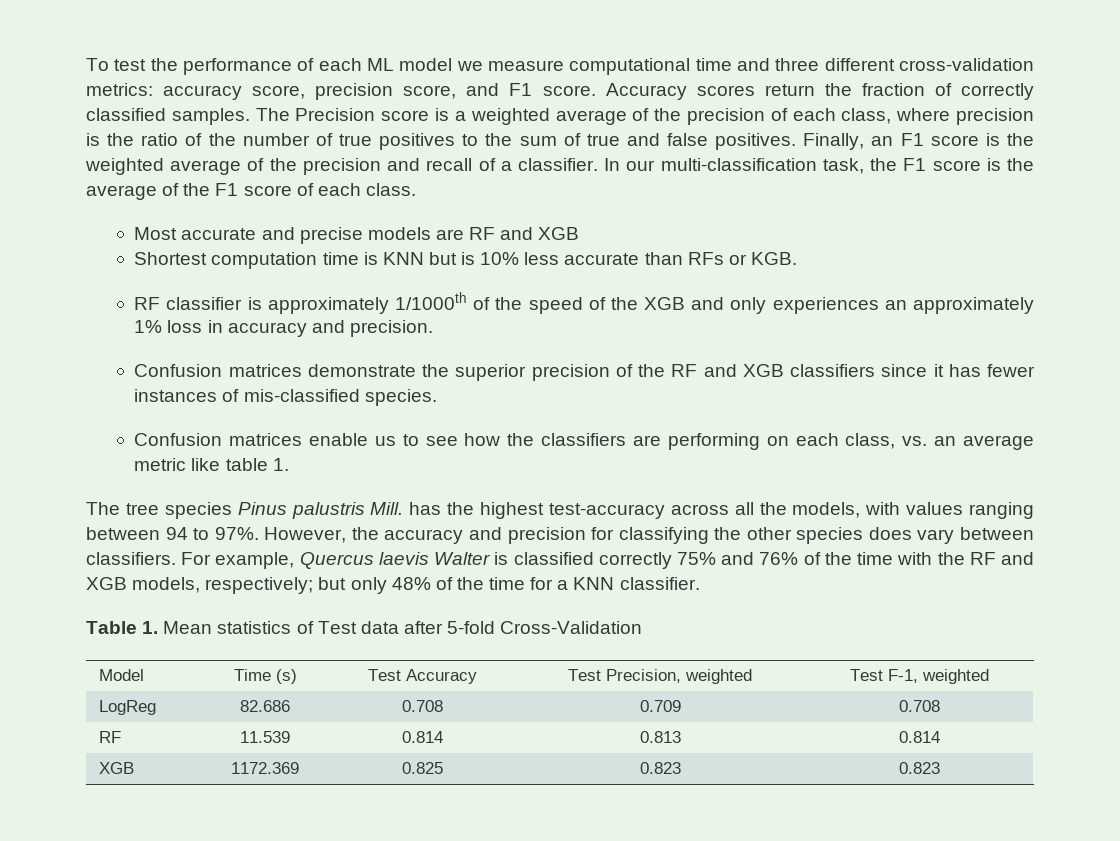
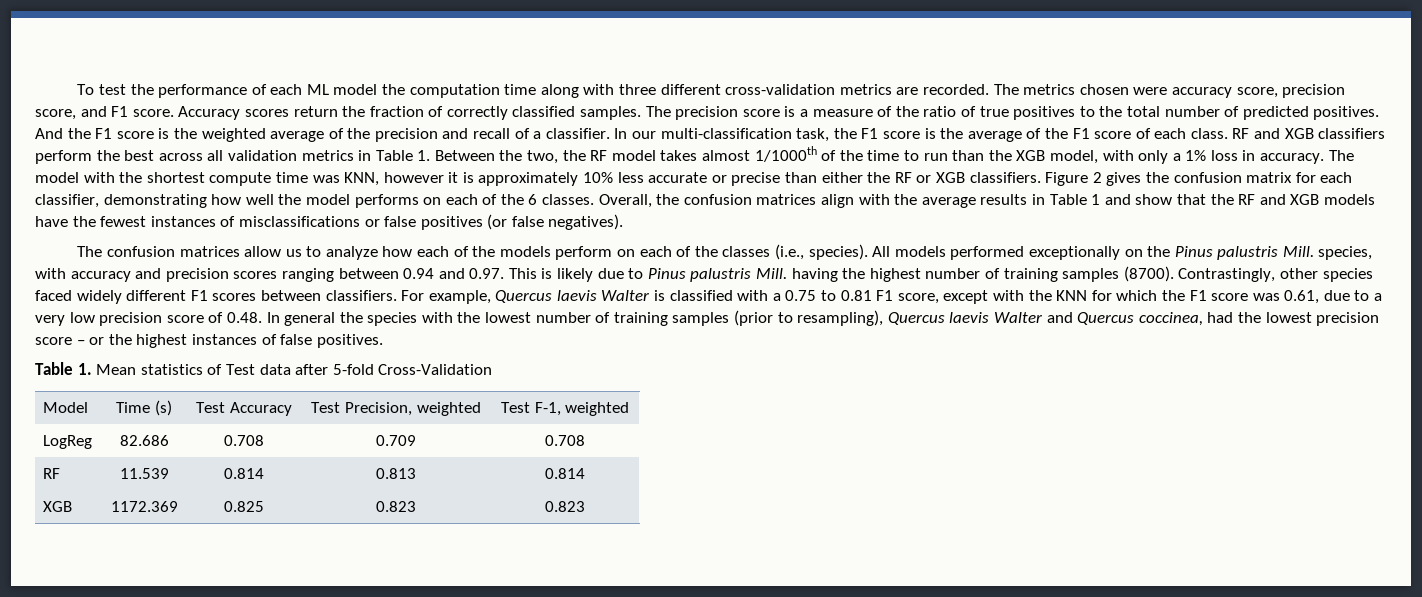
[456,58,1034,75] [86,83,153,96] we measure computational time and three different cross-validation metrics: -> [382,84,1168,98] the computation time along with three different cross-validation metrics are recorded. The metrics chosen were
[295,108,376,121] Precision -> [675,106,739,120] precision
[470,108,1034,125] [86,133,894,150] weighted average of the precision of each class, where precision is the ratio of the number of true positives to the sum of true and false positives. Finally, an -> [812,106,1380,120] [35,128,91,139] measure of the ratio of true positives to the total number of predicted positives. And the
[134,227,580,244] [134,252,797,269] [134,292,1034,314] [134,320,433,337] [134,364,1035,381] [134,389,437,406] [134,433,1034,450] [134,458,289,471] [86,502,1034,519] [86,527,955,544] // Most accurate and precise models are RF and XGB // Shortest computation time is KNN but is 10% less accurate than RFs or KGB. // RF classifier is approximately 1/1000th of the speed of the XGB and only experiences an approximately 1% loss in accuracy and precision. // Confusion matrices demonstrate the superior precision of the RF and XGB classifiers since it has fewer instances of mis-classified species. // Confusion matrices enable us to see how the classifiers are performing on each class, vs. an average metric like table 1. // The tree species Pinus palustris Mill. has the highest test-accuracy across all the models, with values ranging between 94 to 97%. However, the accuracy and precision for classifying the other species does vary -> [1232,128,1386,139] [35,146,1354,164] [35,172,1353,186] [35,194,1375,208] [35,214,624,230] [77,244,1373,260] [35,266,1373,282] [35,290,257,304] RF and XGB classifiers perform the best across all validation metrics in Table 1. Between the two, the RF model takes almost 1/1000th of the time to run than the XGB model, with only a 1% loss in accuracy. The model with the shortest compute time was KNN, however it is approximately 10% less accurate or precise than either the RF or XGB classifiers. Figure 2 gives the confusion matrix for each classifier, demonstrating how well the model performs on each of the 6 classes. Overall, the confusion matrices align with the average results in Table 1 and show that the RF and XGB models have the fewest instances of misclassifications or false positives (or false negatives). // The confusion matrices allow us to analyze how each of the models perform on each of the classes (i.e., species). All models performed exceptionally on the Pinus palustris Mill. species, with accuracy and precision scores ranging between 0.94 and 0.97. This is likely due to Pinus palustris Mill. having the highest number of training samples (8700). Contrastingly, other species faced widely different F1 scores
[598,552,1034,569] [86,577,700,594] correctly 75% and 76% of the time with the RF and XGB models, respectively; but only 48% of the time for a KNN classifier. -> [737,290,1383,304] [35,310,1380,326] [35,334,383,348] with a 0.75 to 0.81 F1 score, except with the KNN for which the F1 score was 0.61, due to a very low precision score of 0.48. In general the species with the lowest number of training samples (prior to resampling), Quercus laevis Walter and Quercus coccinea, had the lowest precision score – or the highest instances of false positives.

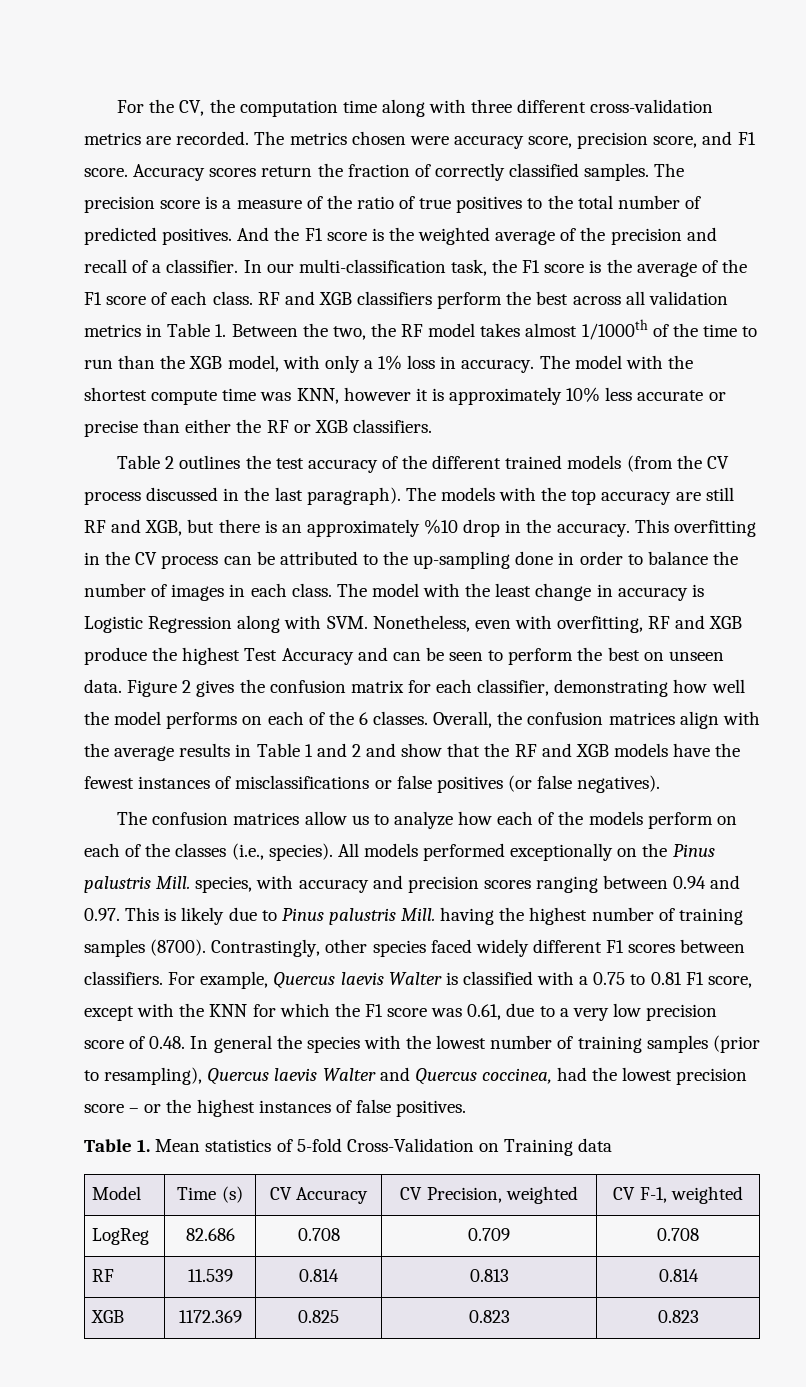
[77,84,378,98] To test the performance of each ML model -> [117,99,205,116] For the CV,
(1041, 177) none -> [117,455,729,473] [84,487,734,505] [84,519,756,537] [84,551,738,569] [84,583,704,601] [84,615,743,633] [84,647,724,665] [84,679,122,693] // Table 2 outlines the test accuracy of the different trained models (from the CV process discussed in the last paragraph). The models with the top accuracy are still RF and XGB, but there is an approximately %10 drop in the accuracy. This overfitting in the CV process can be attributed to the up-sampling done in order to balance the number of images in each class. The model with the least change in accuracy is Logistic Regression along with SVM. Nonetheless, even with overfitting, RF and XGB produce the highest Test Accuracy and can be seen to perform the best on unseen data.
(1131, 199) none -> [351,743,397,757] 2 and
[225,364,329,375] Test data after -> (293, 1145) none
(493, 369) none -> [478,1138,613,1156] on Training data
[196,402,226,413] Test -> [269,1187,292,1200] CV
[311,402,341,413] Test -> [400,1187,423,1200] CV
[500,402,530,413] Test -> [613,1187,636,1200] CV

